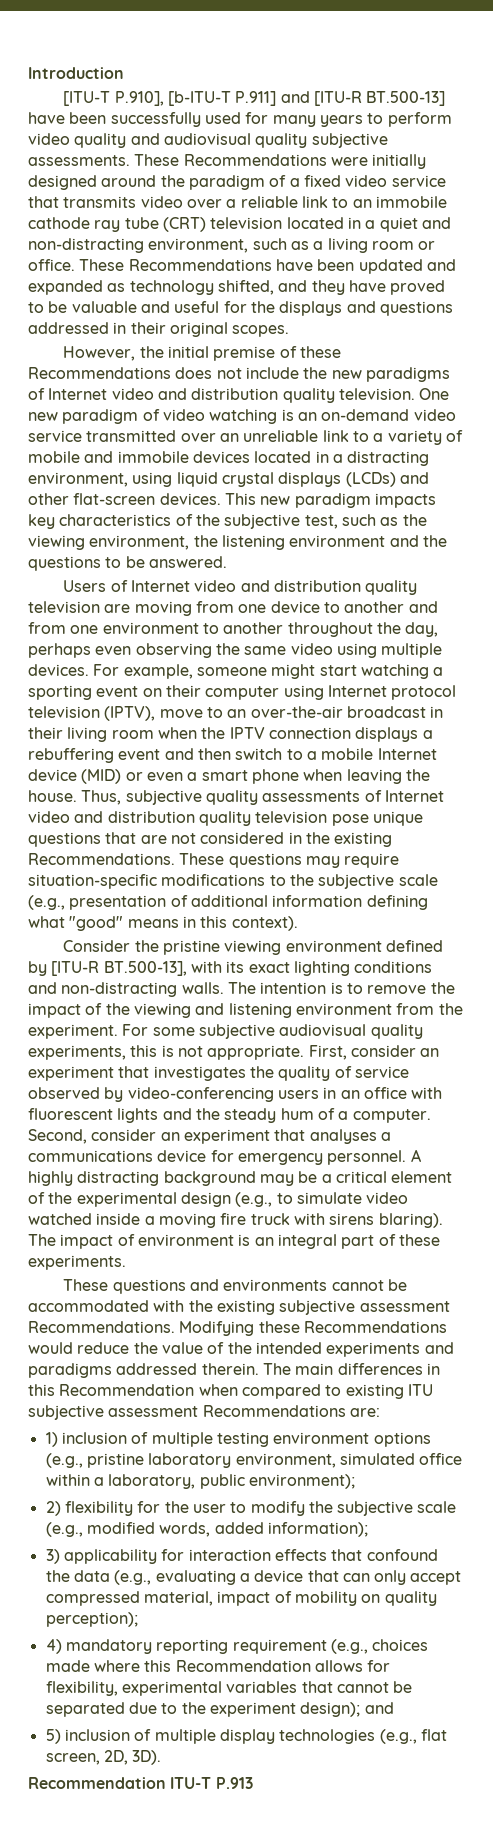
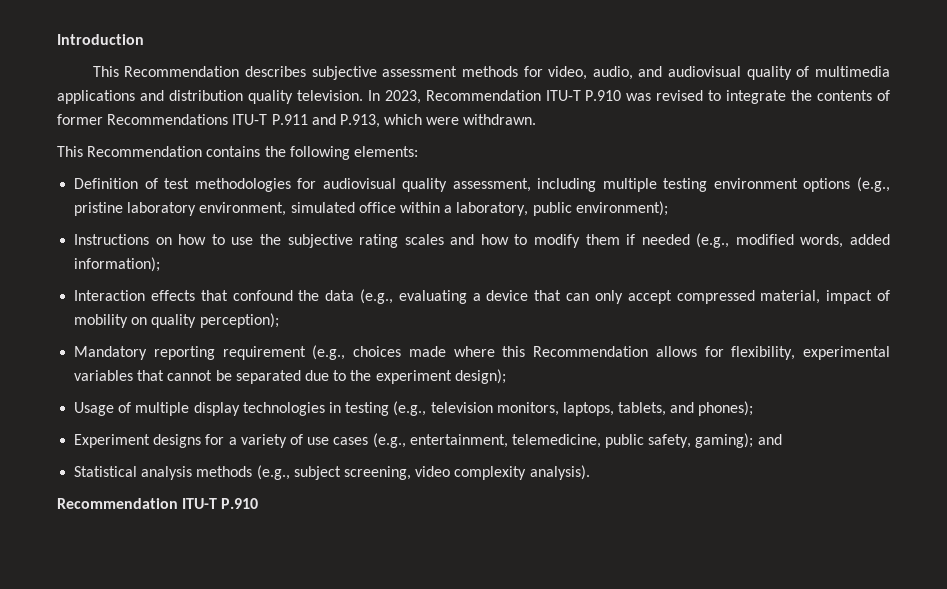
[63,91,446,106] [28,112,452,127] [28,133,388,148] [28,154,427,169] [28,175,446,190] [28,196,447,208] [28,217,451,232] [28,238,436,253] [28,259,456,274] [28,280,446,295] [28,301,453,316] [28,322,290,337] [63,346,341,361] [28,367,450,382] [28,388,450,403] [28,409,456,424] [28,430,463,445] [28,451,430,466] [28,472,429,487] [28,493,436,508] [28,514,427,529] [28,535,447,550] [28,556,227,571] [63,580,418,595] [28,601,438,616] [28,622,439,637] [28,643,443,658] [28,664,444,679] [28,685,457,700] [28,706,444,721] [28,727,433,742] [28,748,437,763] [28,769,430,784] [28,790,444,805] [28,811,423,826] [28,832,393,847] [28,853,400,868] [28,874,438,889] [28,895,428,910] [28,916,298,931] [63,940,443,955] [28,961,433,976] [28,982,455,997] [28,1003,463,1018] [28,1024,423,1039] [28,1045,440,1060] [28,1066,409,1081] [28,1087,443,1102] [28,1108,431,1123] [28,1129,391,1144] [28,1149,421,1165] [28,1171,453,1186] [28,1192,409,1207] [28,1213,443,1228] [28,1234,440,1249] [28,1255,126,1270] [63,1279,407,1294] [28,1300,450,1315] [28,1321,447,1336] [28,1342,454,1357] [28,1363,440,1378] [28,1384,433,1399] [28,1405,380,1420] [45,1432,149,1447] [ITU-T P.910], [b-ITU-T P.911] and [ITU-R BT.500-13] have been successfully used for many years to perform video quality and audiovisual quality subjective assessments. These Recommendations were initially designed around the paradigm of a fixed video service that transmits video over a reliable link to an immobile cathode ray tube (CRT) television located in a quiet and non-distracting environment, such as a living room or office. These Recommendations have been updated and expanded as technology shifted, and they have proved to be valuable and useful for the displays and questions addressed in their original scopes. // However, the initial premise of these Recommendations does not include the new paradigms of Internet video and distribution quality television. One new paradigm of video watching is an on-demand video service transmitted over an unreliable link to a variety of mobile and immobile devices located in a distracting environment, using liquid crystal displays (LCDs) and other flat-screen devices. This new paradigm impacts key characteristics of the subjective test, such as the viewing environment, the listening environment and the questions to be answered. // Users of Internet video and distribution quality television are moving from one device to another and from one environment to another throughout the day, perhaps even observing the same video using multiple devices. For example, someone might start watching a sporting event on their computer using Internet protocol television (IPTV), move to an over-the-air broadcast in their living room when the IPTV connection displays a rebuffering event and then switch to a mobile Internet device (MID) or even a smart phone when leaving the house. Thus, subjective quality assessments of Internet video and distribution quality television pose unique questions that are not considered in the existing Recommendations. These questions may require situation-specific modifications to the subjective scale (e.g., presentation of additional information defining what "good" means in this context). // Consider the pristine viewing environment defined by [ITU-R BT.500-13], with its exact lighting conditions and non-distracting walls. The intention is to remove the impact of the viewing and listening environment from the experiment. For some subjective audiovisual quality experiments, this is not appropriate. First, consider an experiment that investigates the quality of service observed by video-conferencing users in an office with fluorescent lights and the steady hum of a computer. Second, consider an experiment that analyses a communications device for emergency personnel. A highly distracting background may be a critical element of the experimental design (e.g., to simulate video watched inside a moving fire truck with sirens blaring). The impact of environment is an integral part of these experiments. // These questions and environments cannot be accommodated with the existing subjective assessment Recommendations. Modifying these Recommendations would reduce the value of the intended experiments and paradigms addressed therein. The main differences in this Recommendation when compared to existing ITU subjective assessment Recommendations are: // 1) inclusion of -> [92,66,890,80] [57,90,890,104] [57,114,537,128] [57,146,418,160] [74,178,597,192] This Recommendation describes subjective assessment methods for video, audio, and audiovisual quality of multimedia applications and distribution quality television. In 2023, Recommendation ITU-T P.910 was revised to integrate the contents of former Recommendations ITU-T P.911 and P.913, which were withdrawn. // This Recommendation contains the following elements: // Definition of test methodologies for audiovisual quality assessment, including
[45,1501,457,1516] 2) flexibility for the user to modify the subjective scale -> [74,234,690,248] Instructions on how to use the subjective rating scales and how to modify them if needed
[45,1549,271,1564] 3) applicability for interaction -> [74,290,146,301] Interaction
[45,1639,152,1654] 4) mandatory -> [74,346,148,360] Mandatory
[364,1702,394,1714] [45,1729,130,1744] and // 5) inclusion -> [74,402,115,416] // Usage
[379,1729,447,1744] [45,1750,162,1765] [28,1777,253,1789] (e.g., flat screen, 2D, 3D). // Recommendation ITU-T P.913 -> [328,401,754,416] [74,433,782,448] [74,465,590,480] [57,498,259,509] in testing (e.g., television monitors, laptops, tablets, and phones); // Experiment designs for a variety of use cases (e.g., entertainment, telemedicine, public safety, gaming); and // Statistical analysis methods (e.g., subject screening, video complexity analysis). // Recommendation ITU-T P.910

